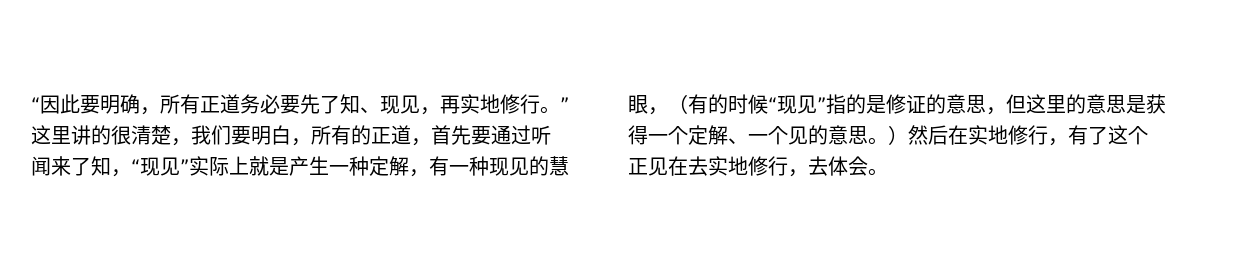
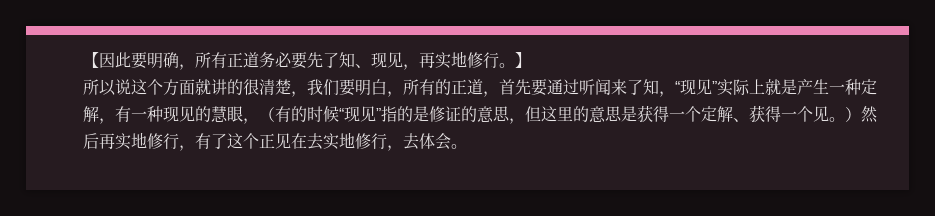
[31,97,40,112] “ -> [83,52,99,68] 【
[560,97,569,112] [31,125,71,145] ”这里 -> [515,52,531,68] [83,79,211,96] 】 // 所以说这个方面就
[748,125,868,145] 一个见的意思 -> [749,105,829,122] 获得一个见
[948,125,968,145] 在 -> [99,133,115,149] 再

